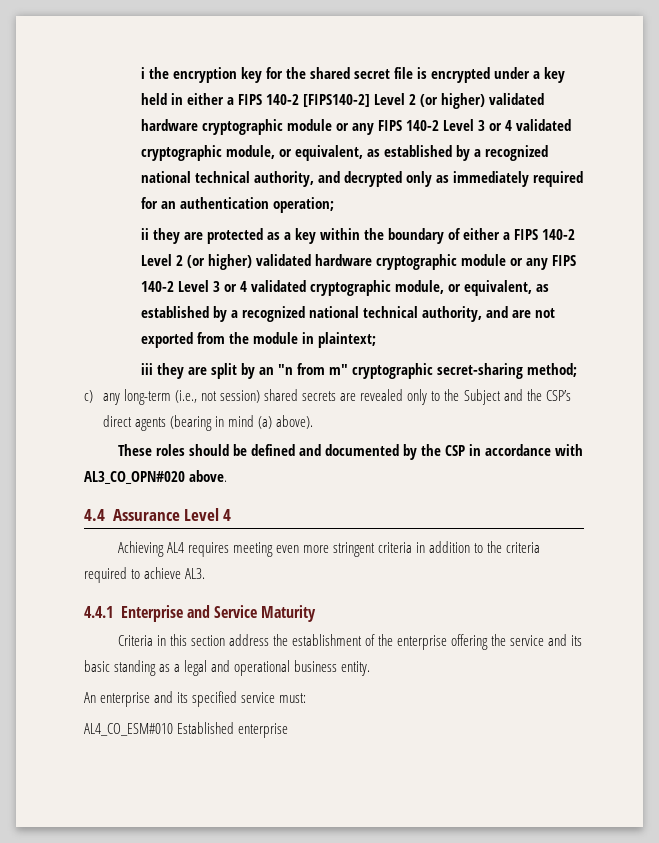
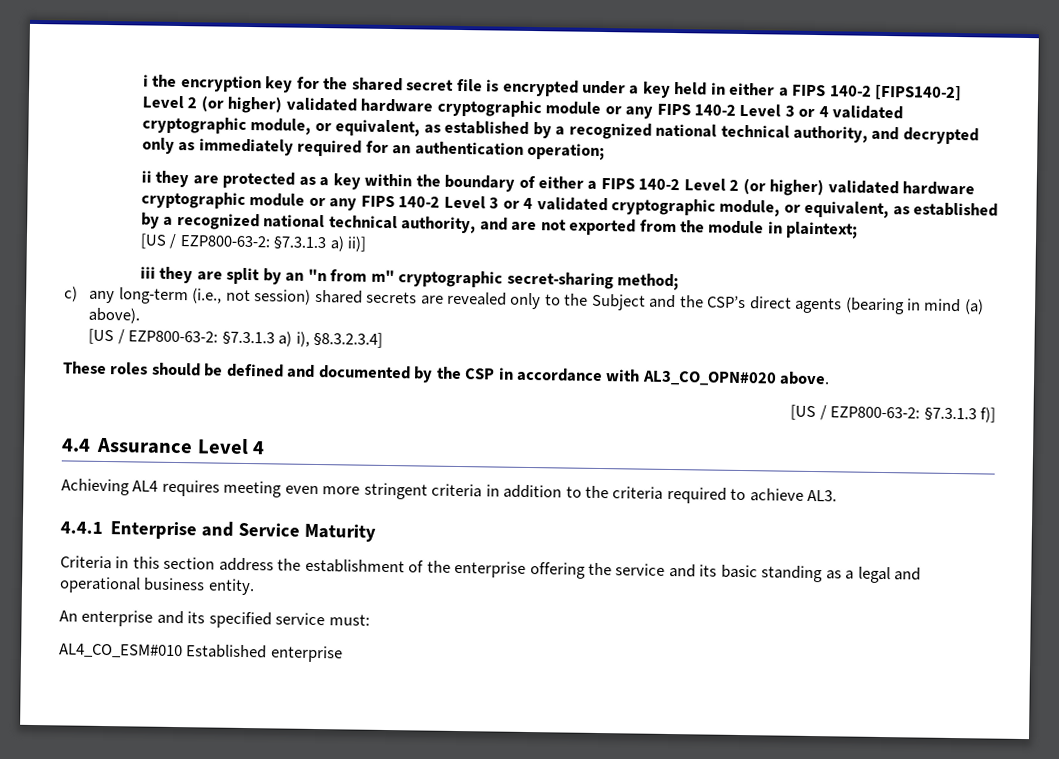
(376, 340) none -> [140,233,368,252] // [US / EZP800-63-2: §7.3.1.3 a) ii)]
(314, 422) none -> [88,328,384,348] // [US / EZP800-63-2: §7.3.1.3 a) i), §8.3.2.3.4]
(228, 476) none -> [790,404,997,423] // [US / EZP800-63-2: §7.3.1.3 f)]

